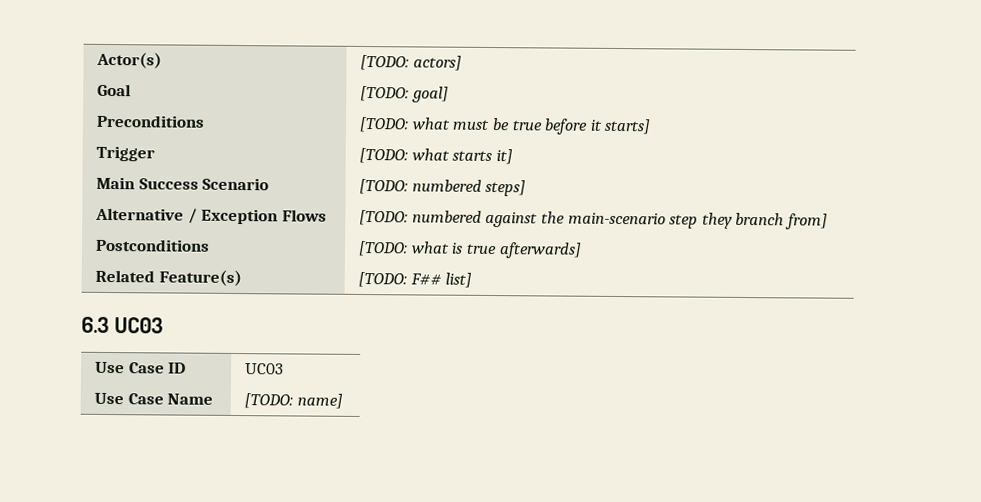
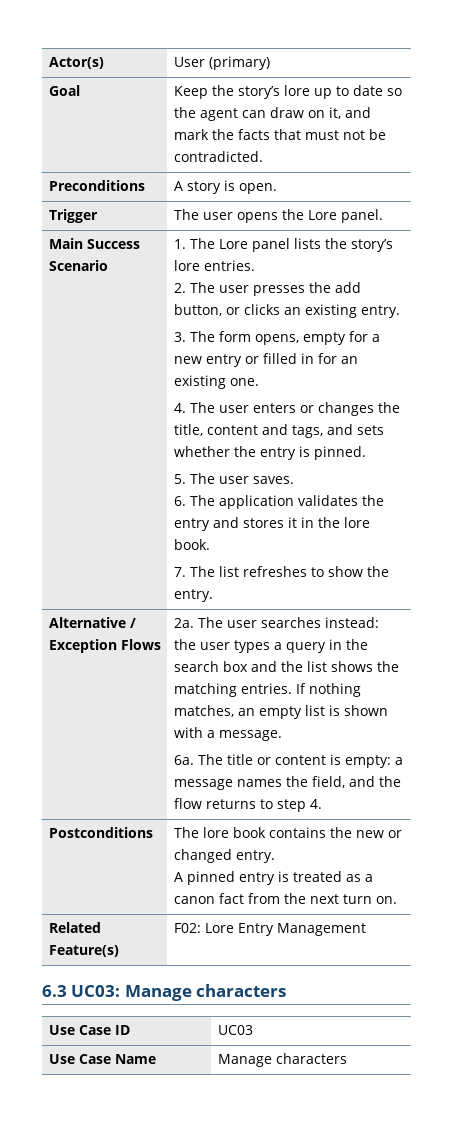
[360,54,462,71] [TODO: actors] -> [173,56,270,70] User (primary)
[360,85,449,103] [96,114,206,128] [359,116,652,135] [96,145,156,162] [359,147,513,165] [96,176,270,191] [359,178,527,197] [95,207,327,225] [359,209,828,230] [95,238,211,252] [358,240,582,259] [95,269,242,287] [358,271,473,288] [81,316,163,334] [TODO: goal] // Preconditions | [TODO: what must be true before it starts] // Trigger | [TODO: what starts it] // Main Success Scenario | [TODO: numbered steps] // Alternative / Exception Flows | [TODO: numbered against the main-scenario step they branch from] // Postconditions | [TODO: what is true afterwards] // Related Feature(s) | [TODO: F## list] // 6.3 UC03 -> [173,85,402,99] [173,107,371,121] [173,129,386,140] [173,151,263,162] [48,180,145,191] [173,180,277,194] [48,209,98,223] [173,209,383,223] [48,238,140,249] [48,260,108,271] [173,238,393,252] [173,260,255,271] [173,282,361,296] [173,304,400,318] [173,331,380,345] [173,353,358,367] [173,375,259,389] [173,402,400,416] [173,424,384,438] [173,446,366,460] [173,473,294,484] [173,495,384,509] [173,517,370,531] [173,539,210,550] [173,566,389,577] [173,589,213,602] [48,617,136,628] [48,639,161,653] [173,617,379,628] [173,639,368,653] [173,661,399,672] [173,683,361,697] [173,705,388,719] [173,727,282,741] [173,754,403,768] [173,776,401,790] [173,798,322,812] [48,827,153,838] [173,827,402,838] [173,849,275,863] [173,871,373,885] [173,893,397,904] [48,922,101,933] [48,945,119,957] [173,923,366,936] [42,984,287,1001] Keep the story’s lore up to date so the agent can draw on it, and mark the facts that must not be contradicted. // Preconditions | A story is open. // Trigger | The user opens the Lore panel. // Main Success Scenario | 1. The Lore panel lists the story’s lore entries. // 2. The user presses the add button, or clicks an existing entry. // 3. The form opens, empty for a new entry or filled in for an existing one. // 4. The user enters or changes the title, content and tags, and sets whether the entry is pinned. // 5. The user saves. // 6. The application validates the entry and stores it in the lore book. // 7. The list refreshes to show the entry. // Alternative / Exception Flows | 2a. The user searches instead: the user types a query in the search box and the list shows the matching entries. If nothing matches, an empty list is shown with a message. // 6a. The title or content is empty: a message names the field, and the flow returns to step 4. // Postconditions | The lore book contains the new or changed entry. // A pinned entry is treated as a canon fact from the next turn on. // Related Feature(s) | F02: Lore Entry Management // 6.3 UC03: Manage characters
[244,393,343,409] [TODO: name] -> [217,1053,347,1067] Manage characters

